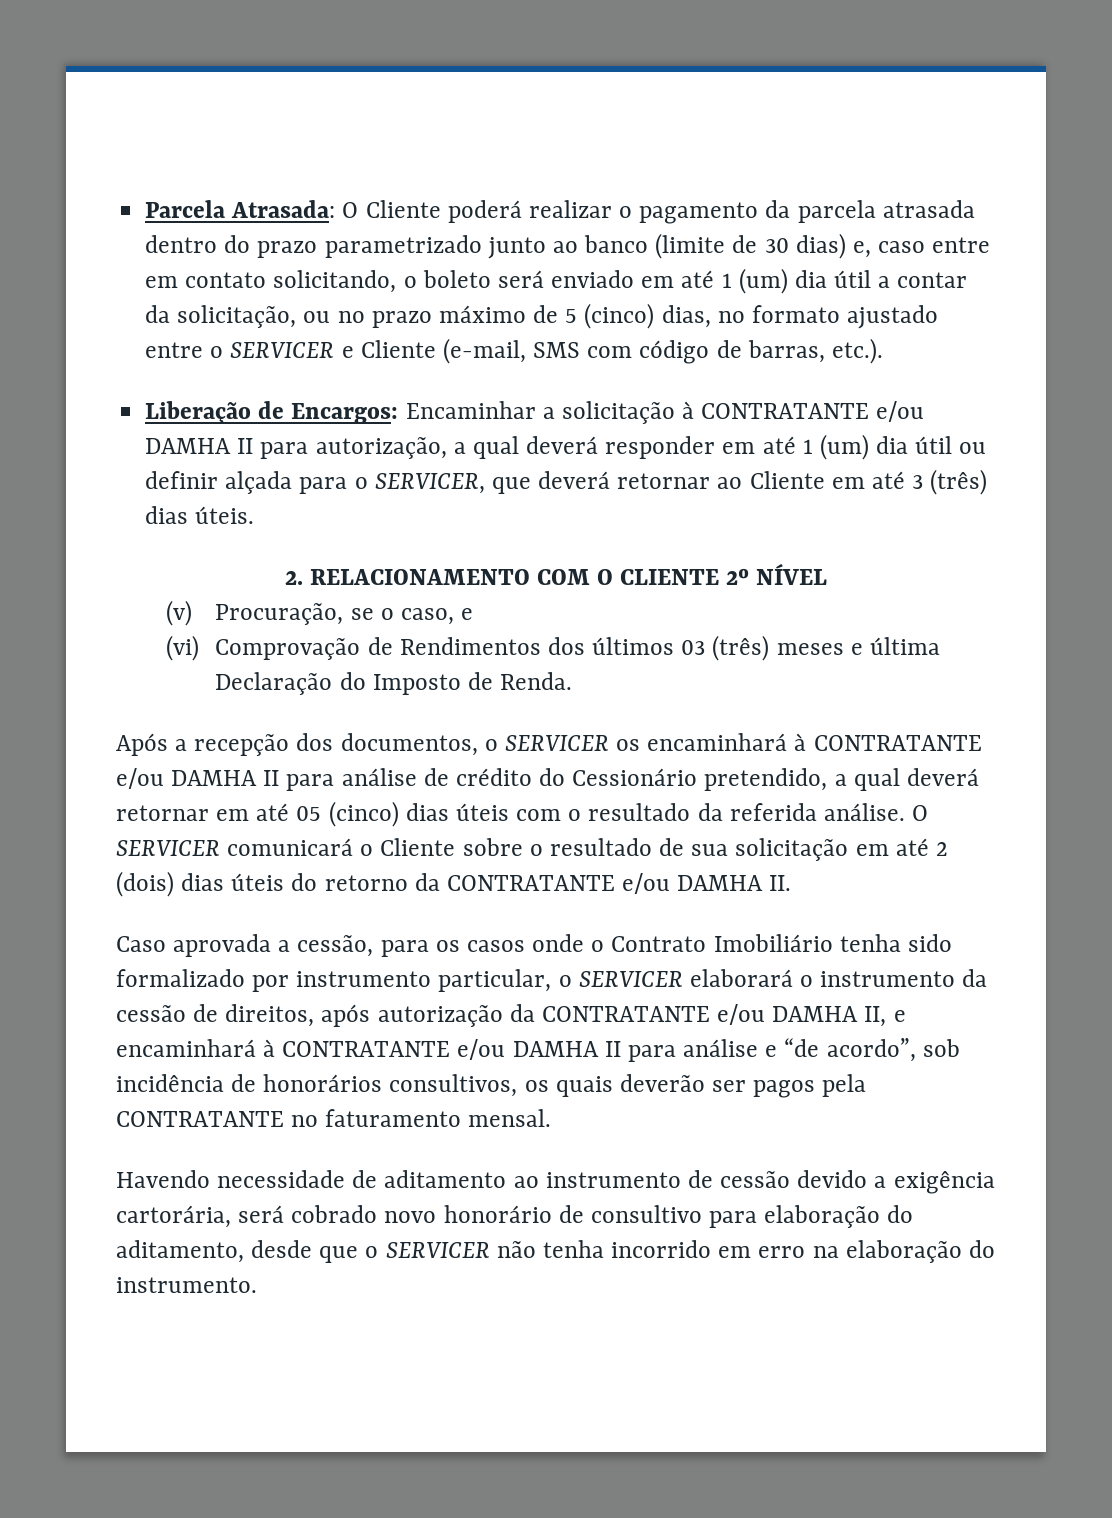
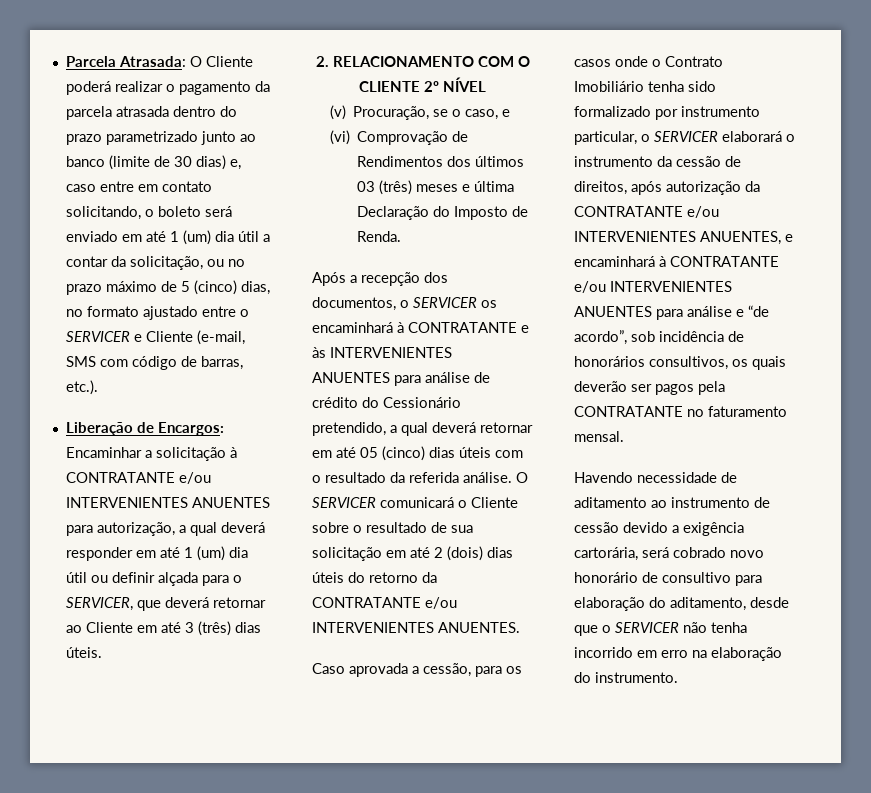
[145,438,254,454] DAMHA II -> [65,497,270,508] INTERVENIENTES ANUENTES
[116,768,280,789] e/ou DAMHA II -> [521,325,529,333] [312,347,452,358] [312,372,390,383] e às INTERVENIENTES ANUENTES
[677,875,792,891] DAMHA II. -> [312,622,520,633] INTERVENIENTES ANUENTES.
[772,1006,887,1027] DAMHA II, -> [574,231,781,245] INTERVENIENTES ANUENTES,
[512,1041,621,1057] DAMHA II -> [610,281,732,292] [574,306,652,317] INTERVENIENTES ANUENTES

